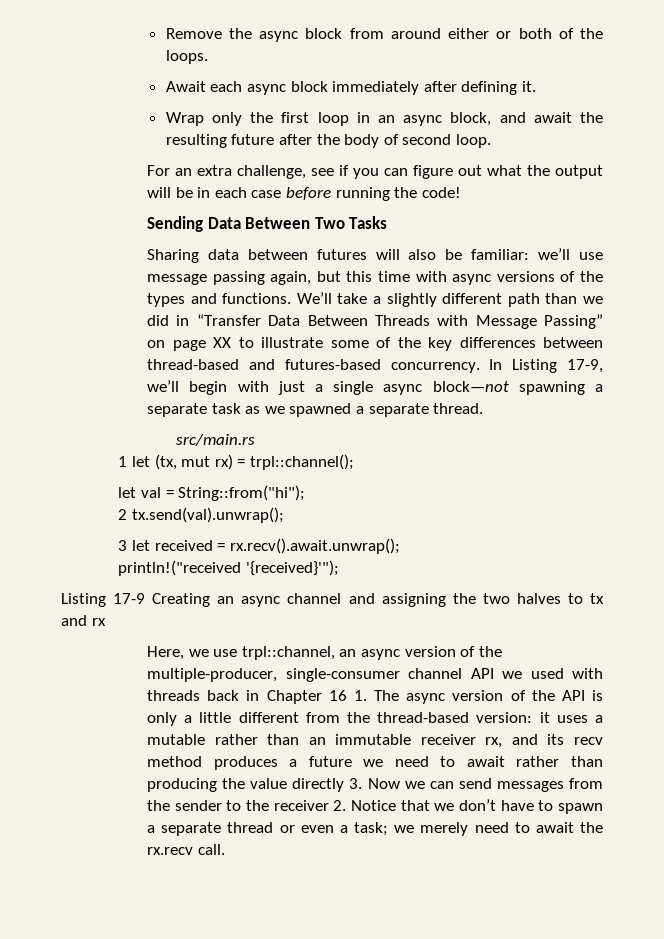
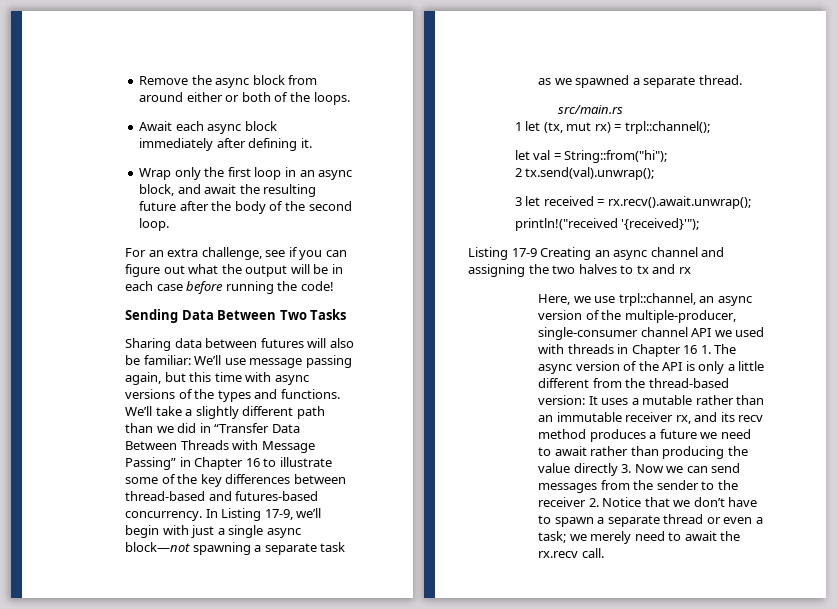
(399, 139) none -> [284,201,305,211] the
[538,248,571,260] we’ll -> [194,355,222,365] We’ll
[147,337,232,351] on page XX -> [179,457,260,470] in Chapter 16
[207,690,240,701] back -> (614, 349) none
[539,712,550,723] it -> [588,396,598,405] It

